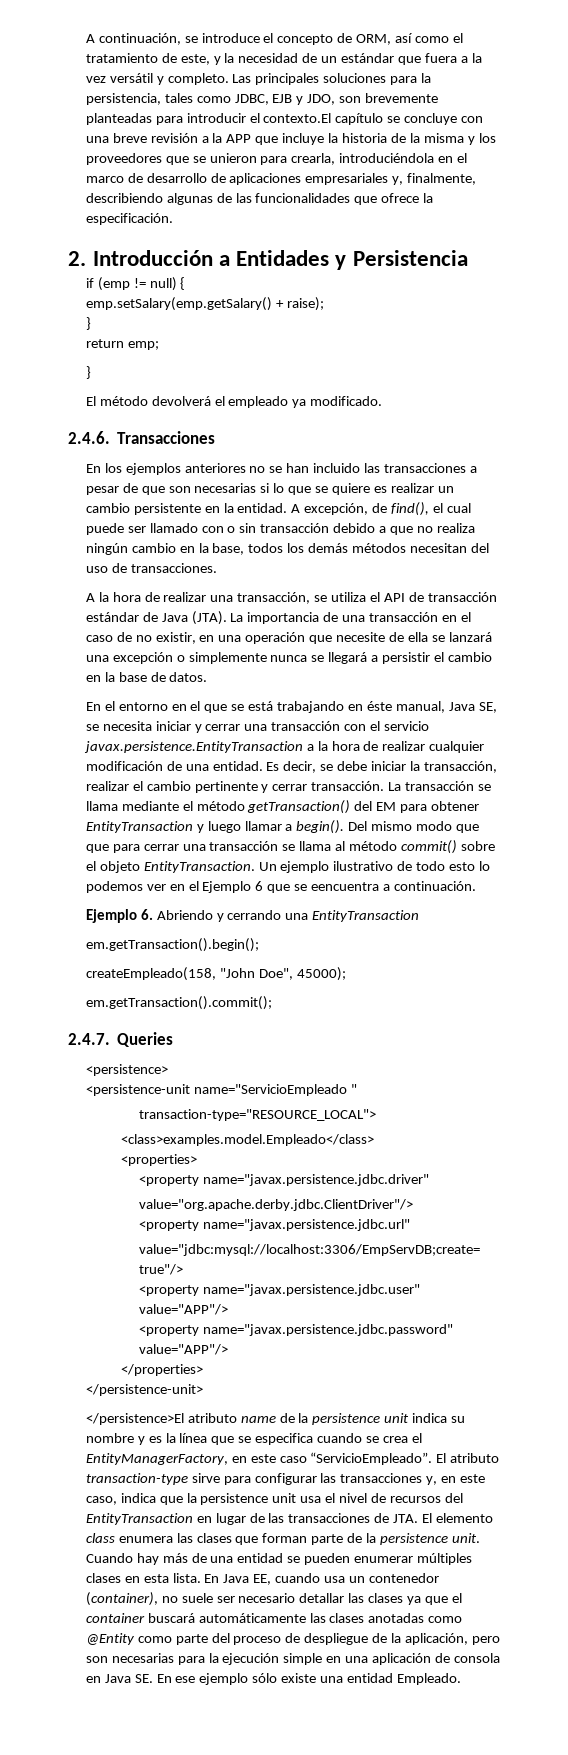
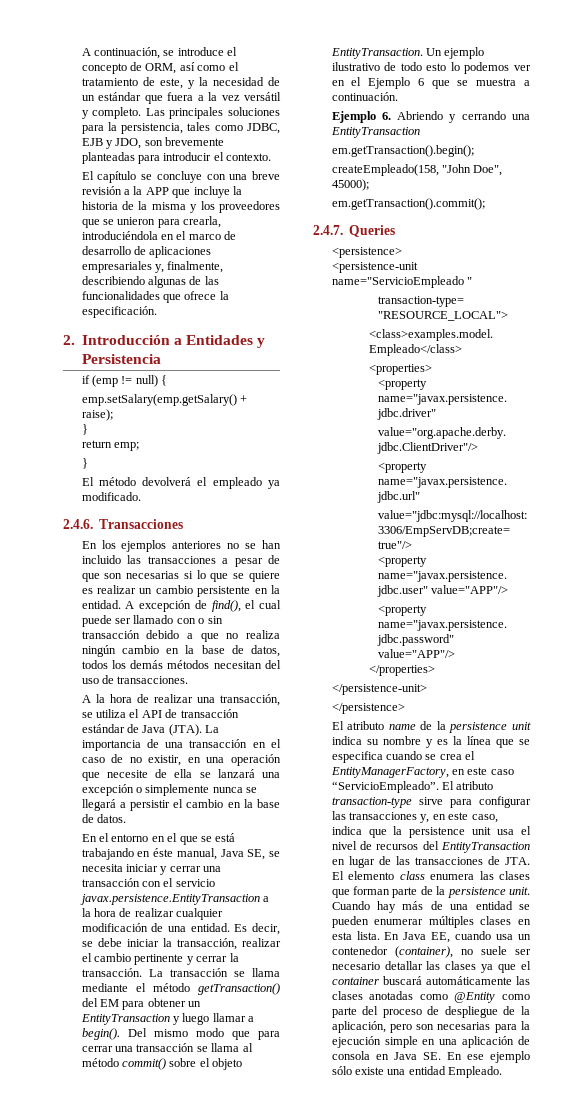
[263,113,332,123] contexto.El -> [226,153,272,161] [81,171,94,180] contexto. // El
[304,503,369,515] excepción, -> [139,600,192,612] excepción
[212,543,245,555] base, -> [201,645,280,657] base de datos,
(308, 787) none -> [229,953,239,962] la
(480, 806) none -> [188,1001,202,1007] un
[85,844,109,853] que -> (250, 1035) none
[311,882,380,891] eencuentra -> [476,78,517,86] muestra
[85,1413,184,1425] </persistence>El -> [331,703,405,714] [331,721,344,730] </persistence> // El

